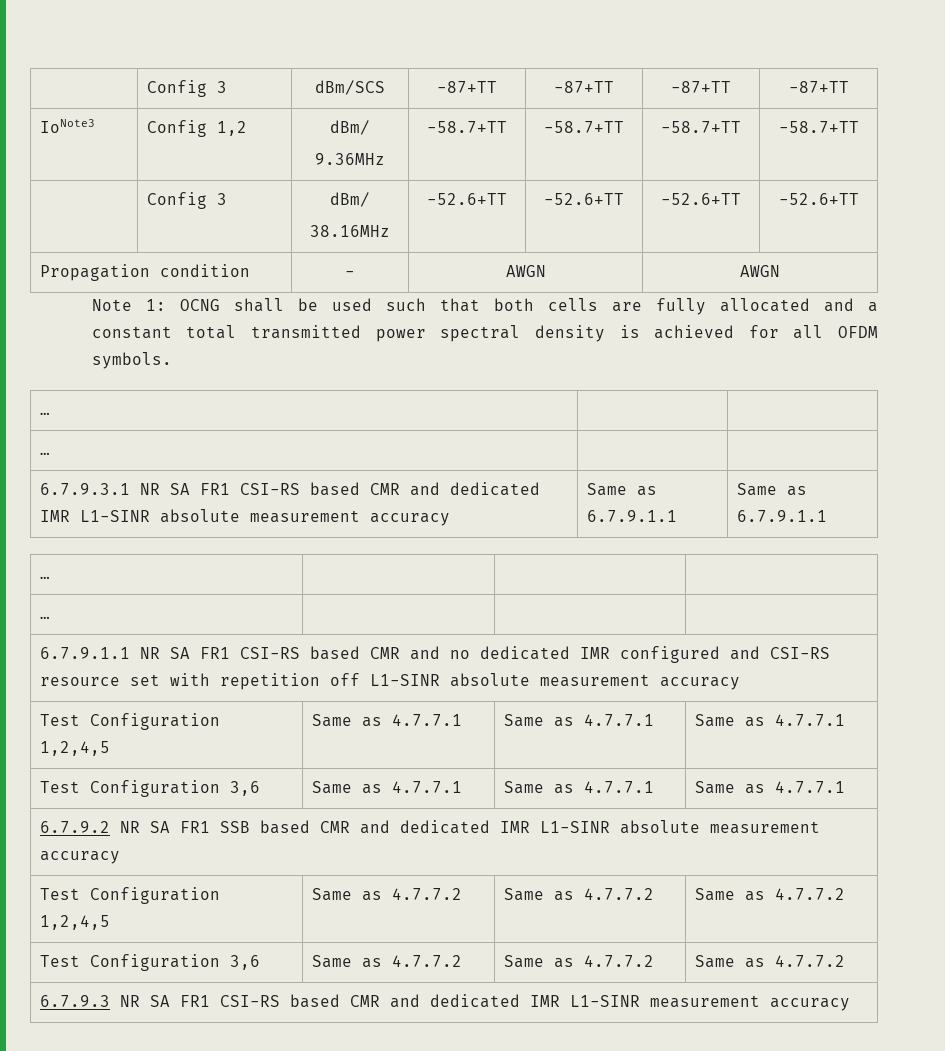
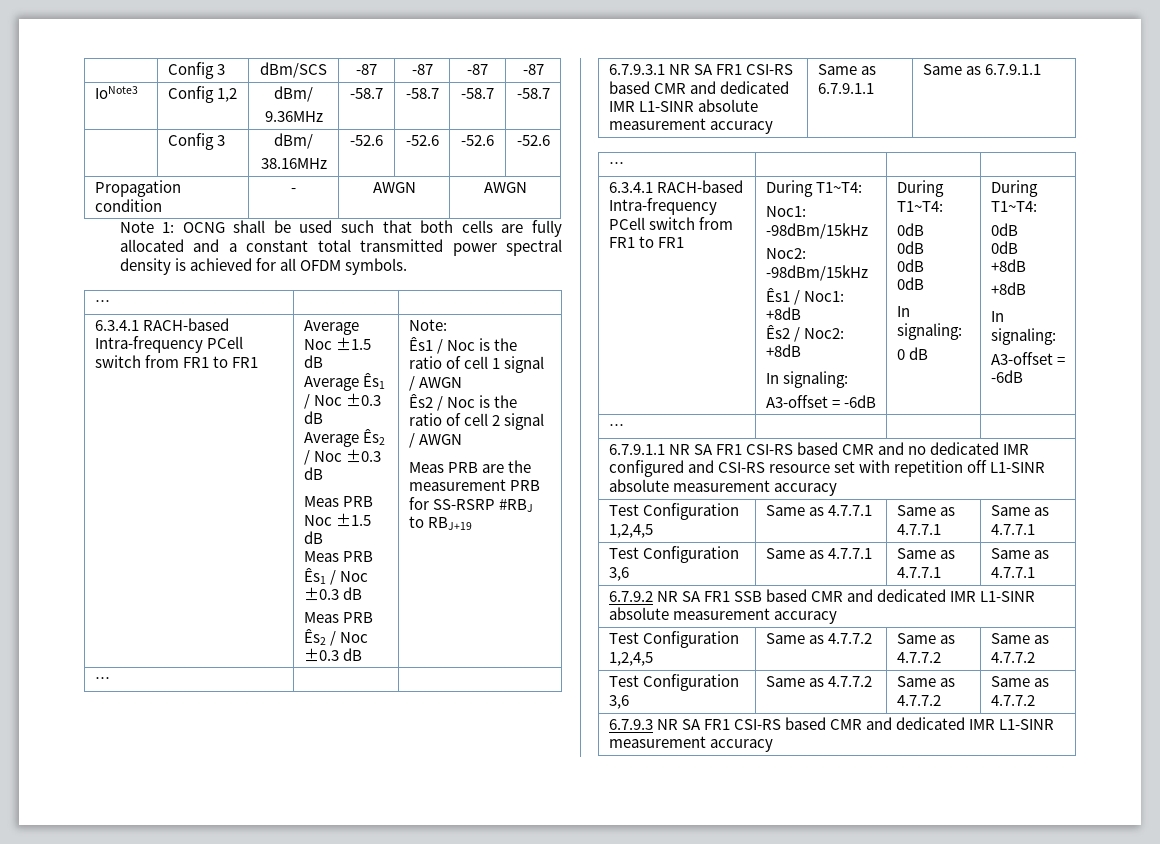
[437,81,497,93] [554,81,614,93] [671,81,731,93] [788,81,849,93] -87+TT | -87+TT | -87+TT | -87+TT -> [356,64,377,75] [411,64,433,75] [467,64,488,75] [522,64,544,75] -87 | -87 | -87 | -87
[427,121,507,133] [544,121,624,133] [661,121,741,133] [778,121,859,133] -58.7+TT | -58.7+TT | -58.7+TT | -58.7+TT -> [350,88,383,99] [405,88,439,99] [461,88,494,99] [516,88,550,99] -58.7 | -58.7 | -58.7 | -58.7
[427,193,507,205] [544,193,624,205] [661,193,741,205] [778,193,859,205] -52.6+TT | -52.6+TT | -52.6+TT | -52.6+TT -> [350,135,383,146] [405,135,439,146] [461,135,494,146] [516,135,550,146] -52.6 | -52.6 | -52.6 | -52.6
(51, 413) none -> [94,318,229,331] [94,336,243,353] [94,355,259,368] [303,320,359,335] [303,337,371,351] [303,355,323,368] [303,373,385,391] [303,393,381,409] [303,411,323,424] [303,429,385,447] [303,449,381,465] [303,467,323,480] [303,496,373,507] [303,513,371,527] [303,531,323,544] [303,551,373,562] [303,568,368,585] [303,587,362,601] [303,612,373,623] [303,629,368,646] [303,648,362,662] [408,319,447,331] [408,337,518,354] [408,356,545,373] [408,376,462,391] [408,394,518,411] [408,413,545,430] [408,433,462,448] [408,460,531,473] [408,479,540,491] [408,497,533,512] [408,516,472,530] // 6.3.4.1 RACH-based Intra-frequency PCell switch from FR1 to FR1 | Average Noc ±1.5 dB // Average Ês1 / Noc ±0.3 dB // Average Ês2 / Noc ±0.3 dB // Meas PRB Noc ±1.5 dB // Meas PRB Ês1 / Noc ±0.3 dB // Meas PRB Ês2 / Noc ±0.3 dB | Note: // Ês1 / Noc is the ratio of cell 1 signal / AWGN // Ês2 / Noc is the ratio of cell 2 signal / AWGN // Meas PRB are the measurement PRB for SS-RSRP #RBJ to RBJ+19
(51, 577) none -> [608,180,743,193] [608,198,717,215] [608,217,733,230] [608,236,684,248] [765,180,862,197] [765,206,806,217] [765,223,868,239] [765,248,806,259] [765,265,868,281] [765,288,844,305] [765,307,801,320] [765,325,844,342] [765,344,801,357] [765,371,848,388] [765,395,876,408] [896,180,944,197] [896,201,943,212] [896,223,924,236] [896,241,924,254] [896,259,924,272] [896,277,924,290] [896,306,910,317] [896,323,962,340] [896,347,928,360] [990,180,1038,197] [990,201,1037,212] [990,223,1018,236] [990,241,1018,254] [990,259,1026,272] [990,282,1026,295] [990,311,1004,322] [990,328,1056,345] [990,352,1065,365] [990,370,1023,383] // 6.3.4.1 RACH-based Intra-frequency PCell switch from FR1 to FR1 | During T1~T4: // Noc1: -98dBm/15kHz // Noc2: -98dBm/15kHz // Ês1 / Noc1: +8dB // Ês2 / Noc2: +8dB // In signaling: // A3-offset = -6dB | During T1~T4: // 0dB // 0dB // 0dB // 0dB // In signaling: // 0 dB | During T1~T4: // 0dB // 0dB // +8dB // +8dB // In signaling: // A3-offset = -6dB

